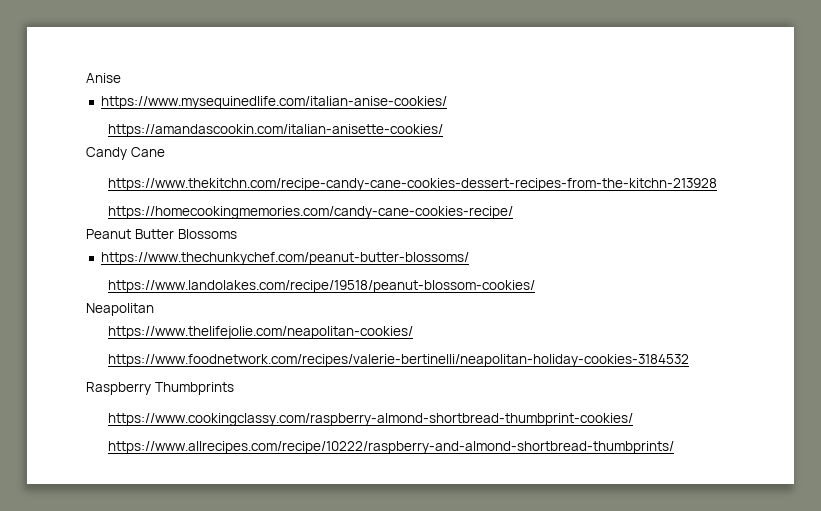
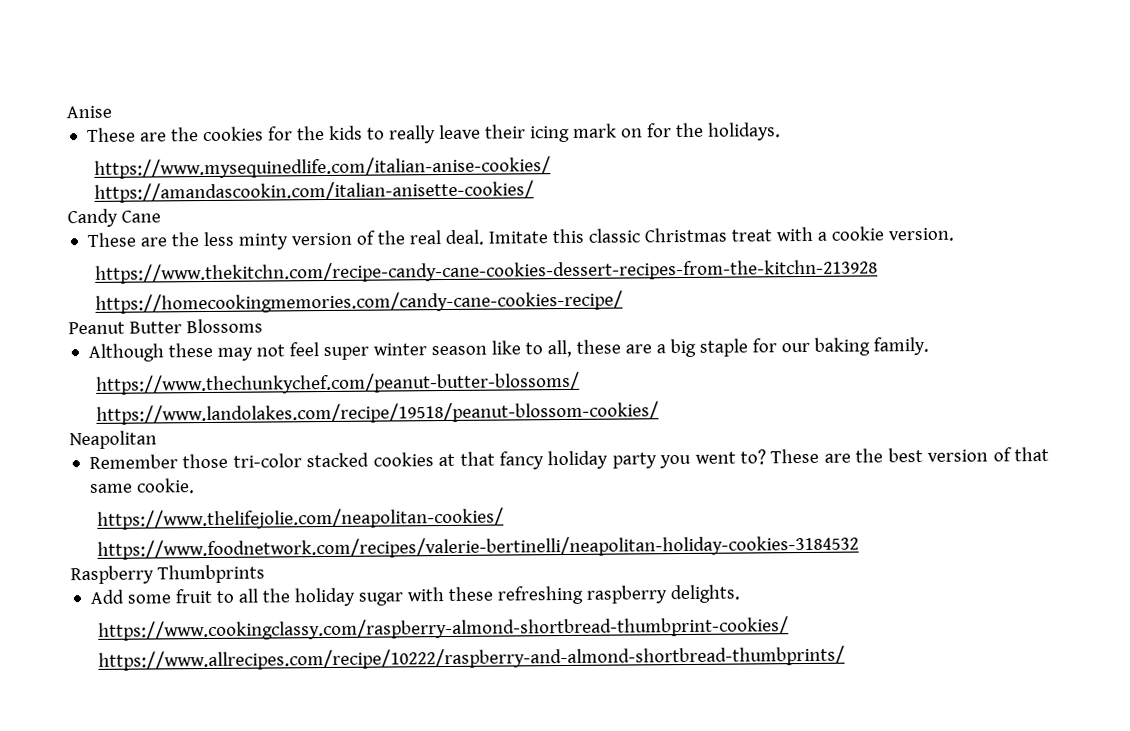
[101,96,448,109] [107,124,443,137] [86,147,166,160] https://www.mysequinedlife.com/italian-anise-cookies/ // https://amandascookin.com/italian-anisette-cookies/ // Candy Cane -> [85,122,781,144] [94,156,552,179] [94,180,535,203] [66,208,161,228] [86,226,954,250] These are the cookies for the kids to really leave their icing mark on for the holidays. // https://www.mysequinedlife.com/italian-anise-cookies/ // https://amandascookin.com/italian-anisette-cookies/ // Candy Cane // These are the less minty version of the real deal. Imitate this classic Christmas treat with a cookie version.
[101,252,470,265] [107,280,535,293] [86,303,155,316] [107,326,413,339] [107,354,689,367] [86,382,235,395] https://www.thechunkychef.com/peanut-butter-blossoms/ // https://www.landolakes.com/recipe/19518/peanut-blossom-cookies/ // Neapolitan // https://www.thelifejolie.com/neapolitan-cookies/ // https://www.foodnetwork.com/recipes/valerie-bertinelli/neapolitan-holiday-cookies-3184532 // Raspberry Thumbprints -> [87,336,929,362] [96,371,581,395] [96,401,660,425] [68,430,157,450] [88,446,1049,470] [88,478,195,494] [97,507,505,530] [97,534,860,560] [69,564,265,585] [89,584,740,607] Although these may not feel super winter season like to all, these are a big staple for our baking family. // https://www.thechunkychef.com/peanut-butter-blossoms/ // https://www.landolakes.com/recipe/19518/peanut-blossom-cookies/ // Neapolitan // Remember those tri-color stacked cookies at that fancy holiday party you went to? These are the best version of that same cookie. // https://www.thelifejolie.com/neapolitan-cookies/ // https://www.foodnetwork.com/recipes/valerie-bertinelli/neapolitan-holiday-cookies-3184532 // Raspberry Thumbprints // Add some fruit to all the holiday sugar with these refreshing raspberry delights.

